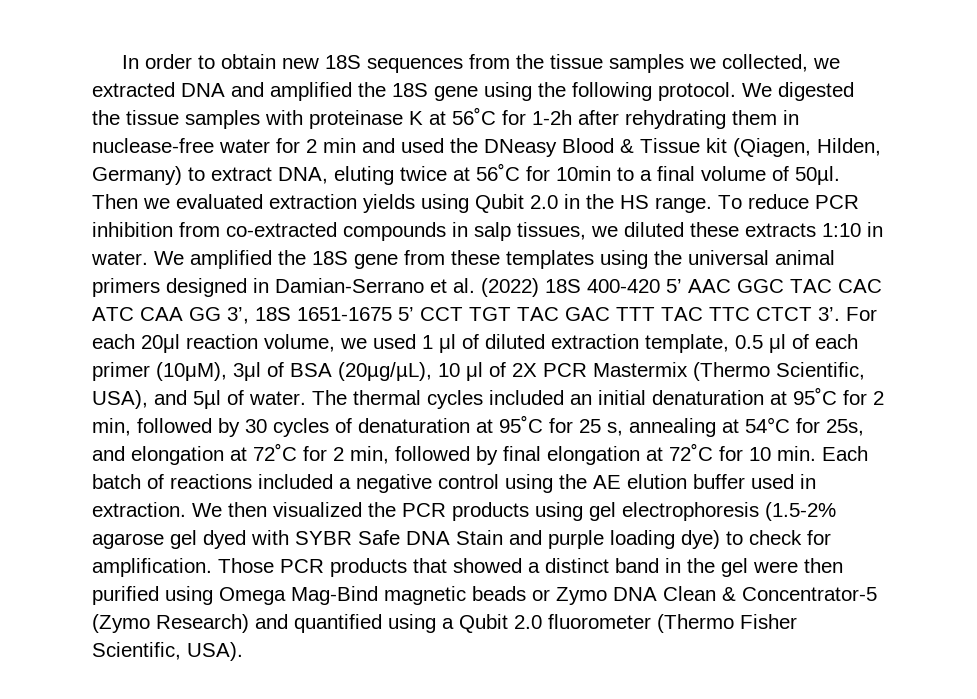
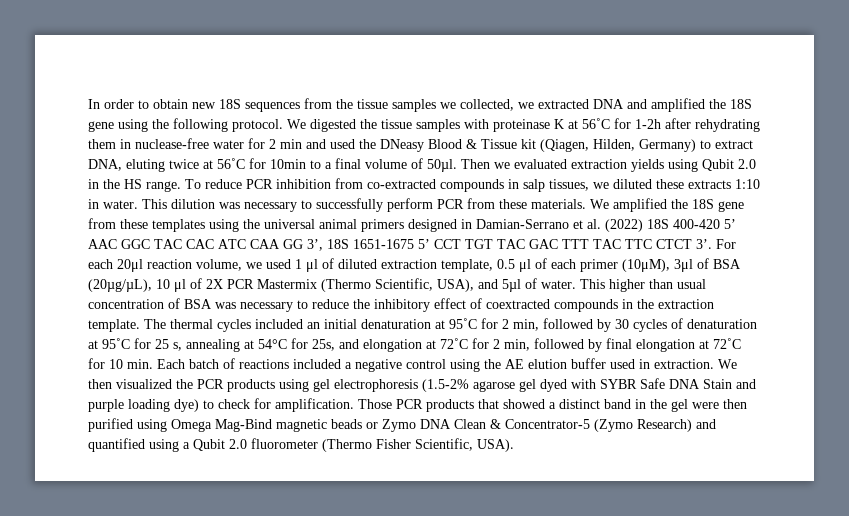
(148, 258) none -> [142,198,586,212] This dilution was necessary to successfully perform PCR from these materials.
(306, 398) none -> [580,279,706,292] [88,298,714,312] [88,319,140,332] This higher than usual concentration of BSA was necessary to reduce the inhibitory effect of coextracted compounds in the extraction template.

